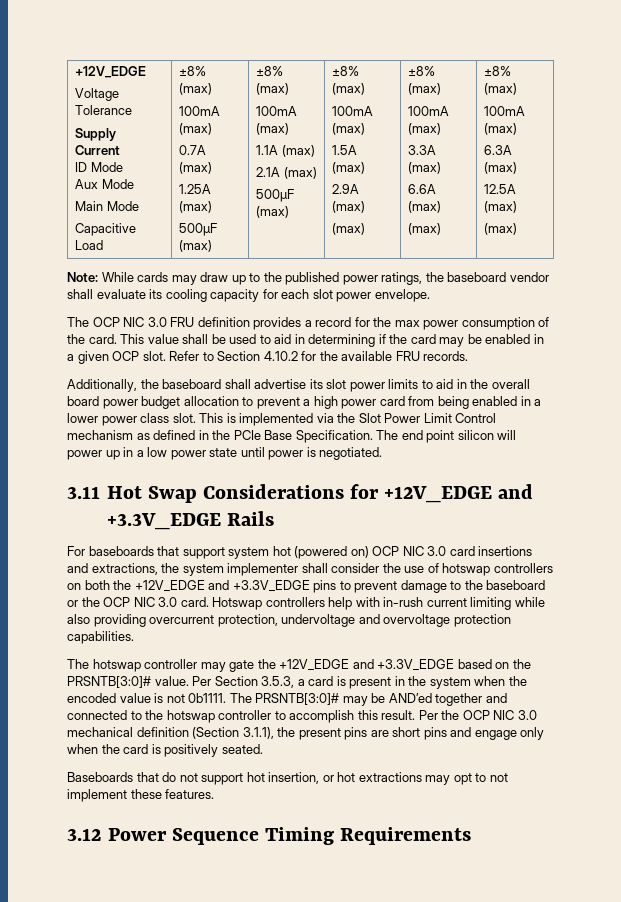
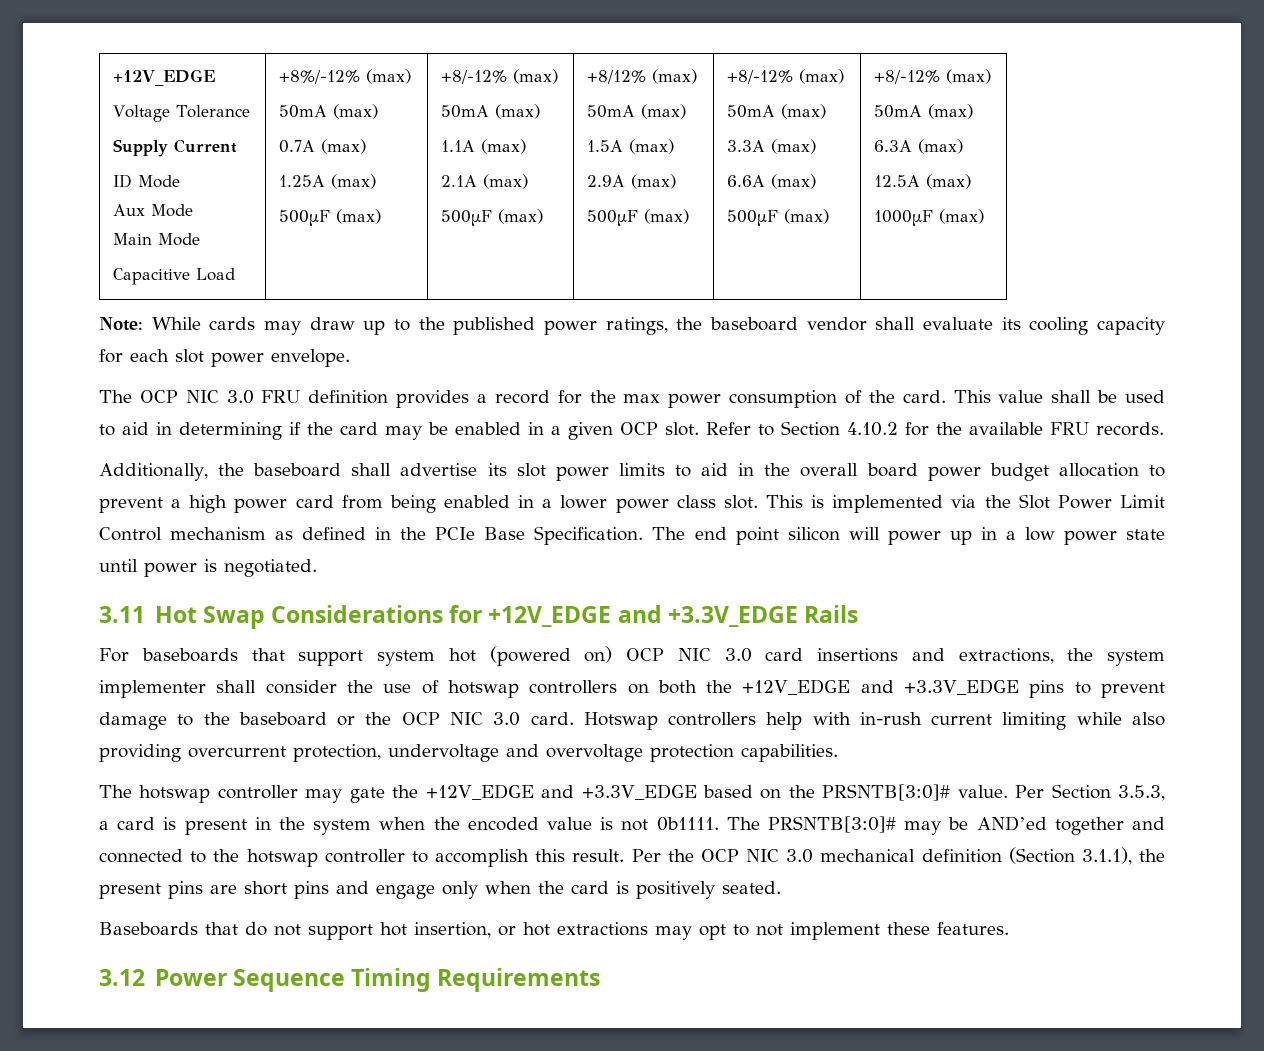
[179,66,207,76] [179,83,213,95] [179,106,221,116] ±8% (max) // 100mA -> [279,69,412,84] [279,105,328,118] +8%/-12% (max) // 50mA
[256,66,284,76] [256,83,290,95] [256,106,298,116] ±8% (max) // 100mA -> [441,69,559,84] [441,105,490,118] +8/-12% (max) // 50mA
[332,66,360,76] [332,83,366,95] [332,106,374,116] ±8% (max) // 100mA -> [587,69,698,84] [587,105,636,118] +8/12% (max) // 50mA
[332,223,366,235] [408,66,436,76] [408,83,442,95] [408,106,450,116] (max) | ±8% (max) // 100mA -> [587,209,690,226] [727,69,845,84] [727,105,776,118] 500μF (max) | +8/-12% (max) // 50mA
[408,223,442,235] [484,66,512,76] [484,83,518,95] [484,106,526,116] (max) | ±8% (max) // 100mA -> [727,209,830,226] [874,69,992,84] [874,105,923,118] 500μF (max) | +8/-12% (max) // 50mA
(518, 207) none -> [874,210,934,226] 1000μF

